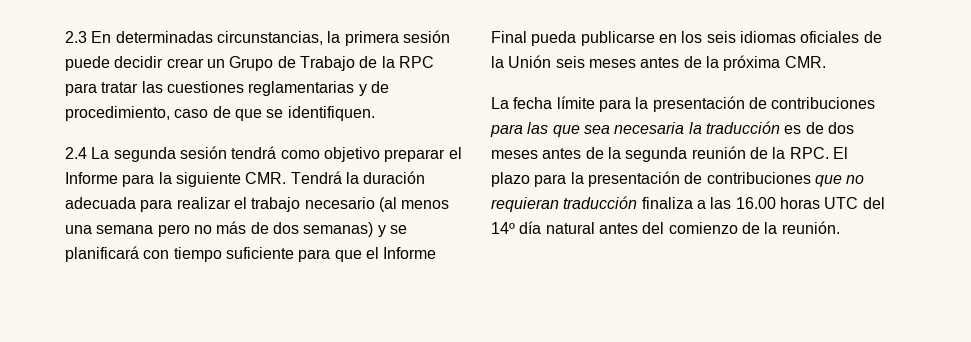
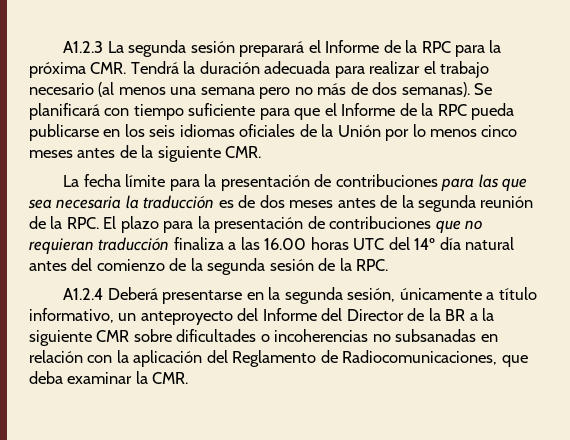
[65,30,450,46] [65,56,434,71] [65,81,389,96] [65,106,375,121] [65,146,462,162] [65,172,241,187] 2.3 En determinadas circunstancias, la primera sesión puede decidir crear un Grupo de Trabajo de la RPC para tratar las cuestiones reglamentarias y de procedimiento, caso de que se identifiquen. // 2.4 La segunda sesión tendrá como objetivo preparar el Informe para la siguiente -> [63,40,502,57] [29,62,86,78] A1.2.3 La segunda sesión preparará el Informe de la RPC para la próxima
[303,222,407,237] semanas) y se -> [401,82,493,97] semanas). Se
[491,31,527,43] Final -> [399,103,467,116] de la RPC
[555,55,781,71] seis meses antes de la próxima -> [385,124,518,141] [29,145,221,162] por lo menos cinco meses antes de la siguiente
[781,221,840,234] reunión. -> [207,258,389,275] [63,287,537,304] [29,308,495,325] [29,329,498,346] [29,350,528,367] [29,371,189,384] segunda sesión de la RPC. // A1.2.4 Deberá presentarse en la segunda sesión, únicamente a título informativo, un anteproyecto del Informe del Director de la BR a la siguiente CMR sobre dificultades o incoherencias no subsanadas en relación con la aplicación del Reglamento de Radiocomunicaciones, que deba examinar la CMR.

